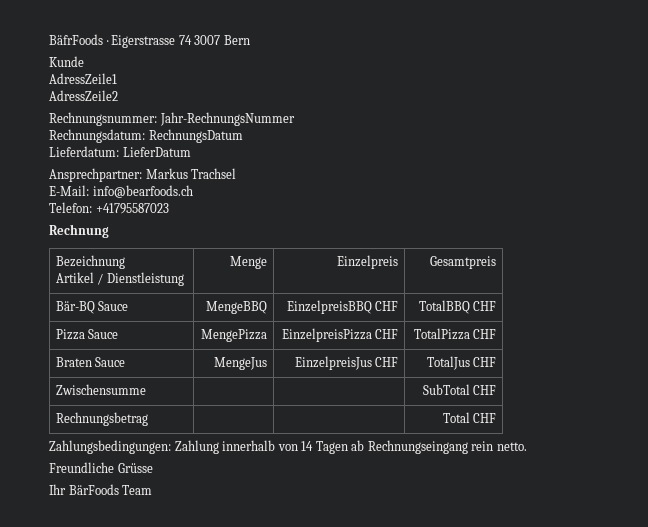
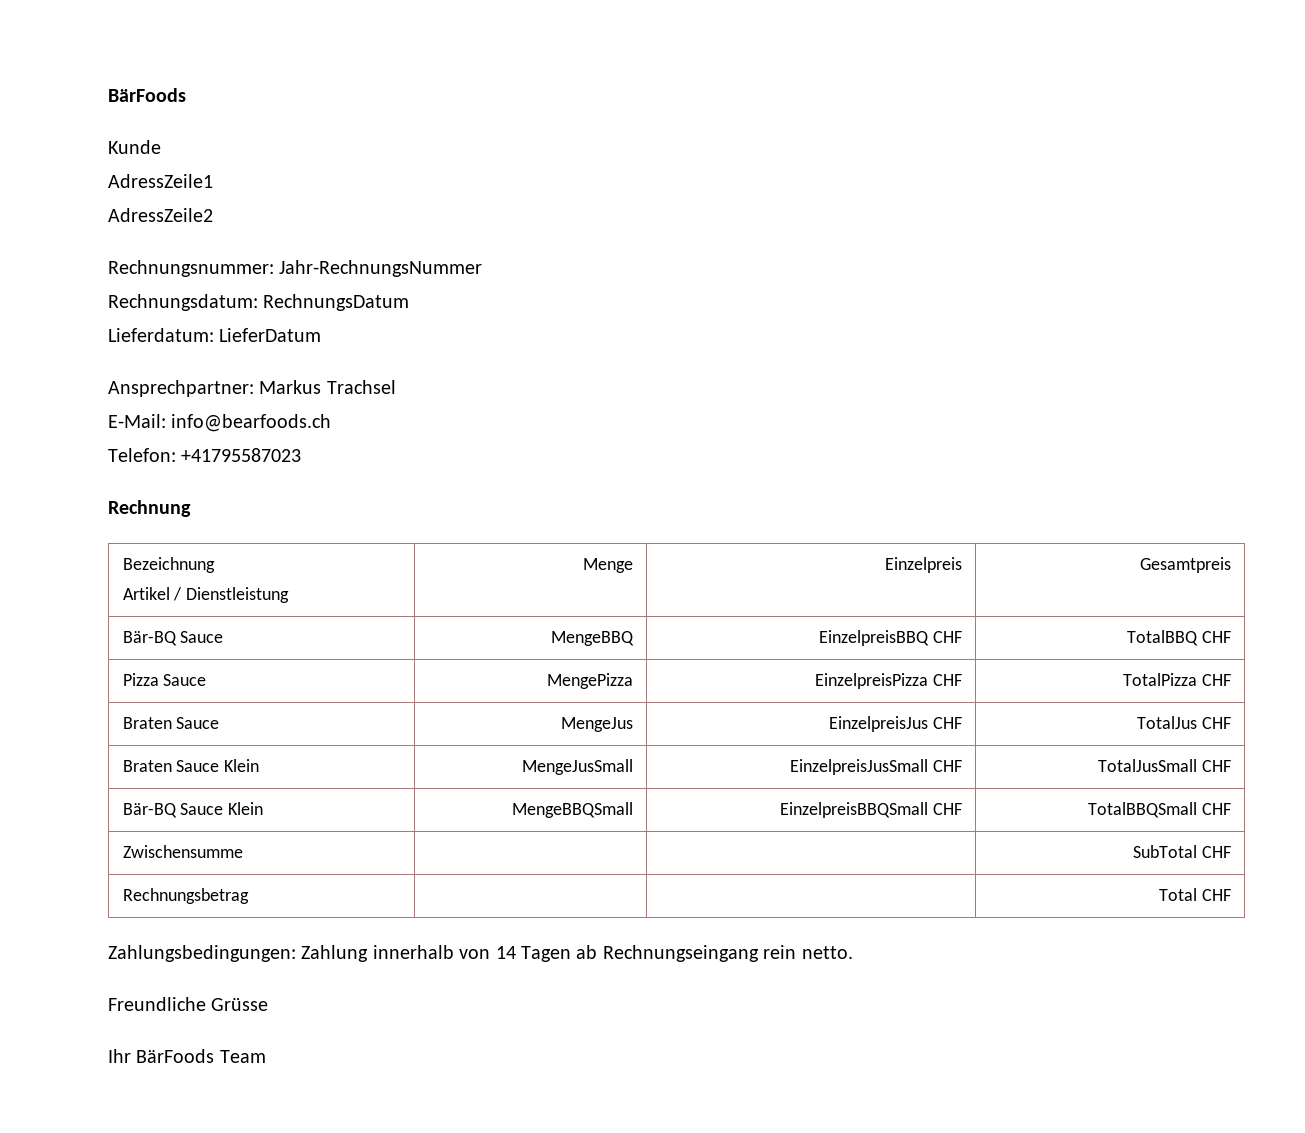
[49,34,250,48] BäfrFoods · Eigerstrasse 74 3007 Bern -> [108,88,186,102] BärFoods
(497, 362) none -> [122,759,260,772] [521,759,633,775] [789,759,962,775] [1097,759,1231,772] [122,802,264,818] [511,802,633,818] [779,802,962,818] [1087,802,1231,818] // Braten Sauce Klein | MengeJusSmall | EinzelpreisJusSmall CHF | TotalJusSmall CHF // Bär-BQ Sauce Klein | MengeBBQSmall | EinzelpreisBBQSmall CHF | TotalBBQSmall CHF

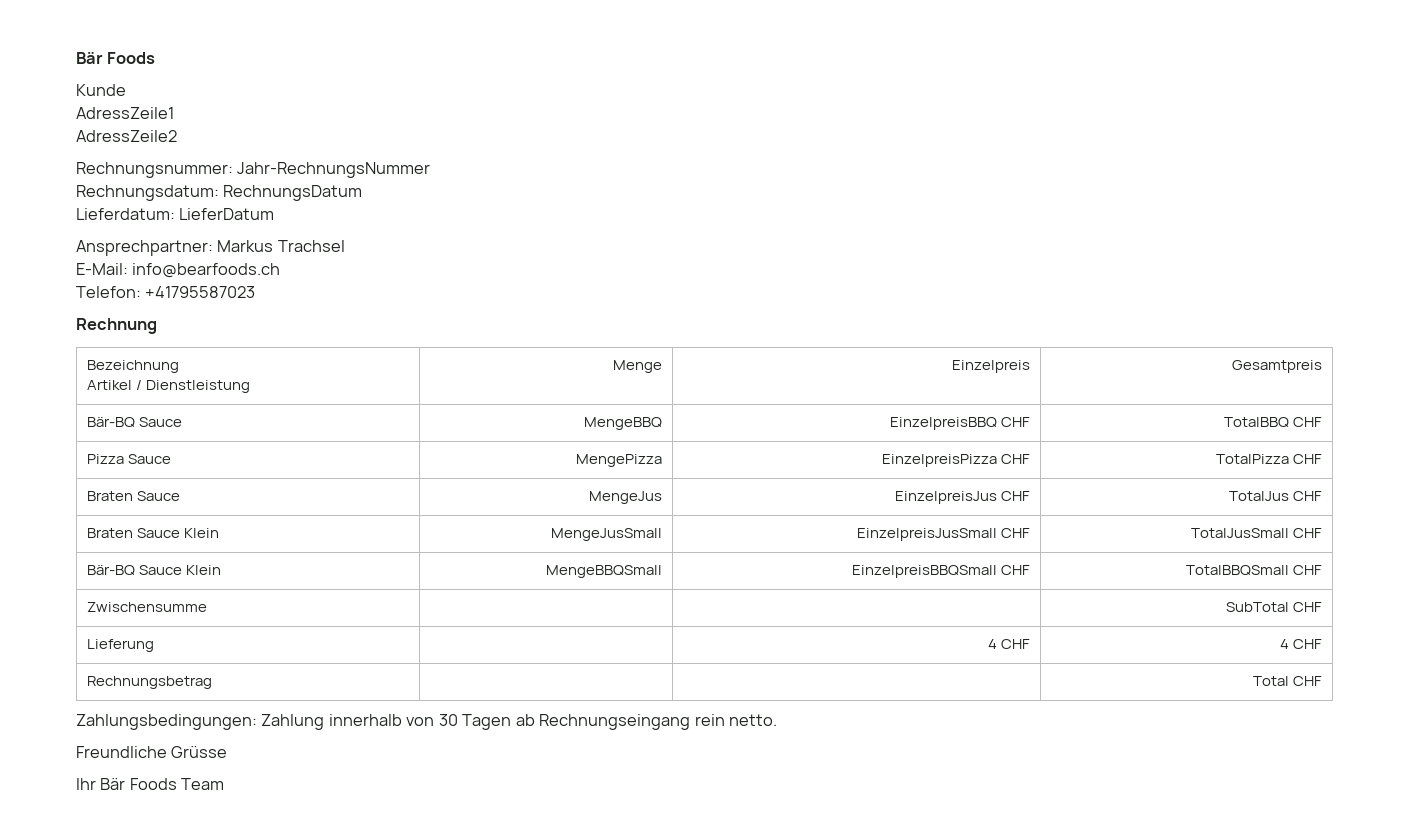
[108,88,186,102] BärFoods -> [76,52,156,64] Bär Foods
(1231, 852) none -> [87,639,155,652] [987,639,1030,649] [1279,639,1322,649] // Lieferung | | 4 CHF | 4 CHF
[495,946,516,959] 14 -> [438,714,458,726] 30
[136,1049,215,1063] BärFoods -> [100,778,177,790] Bär Foods

